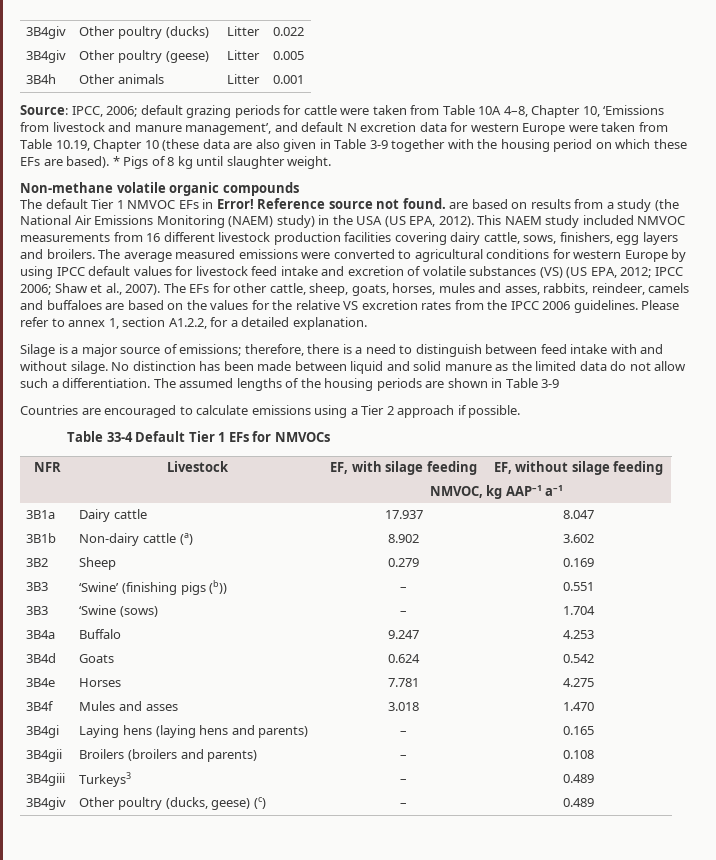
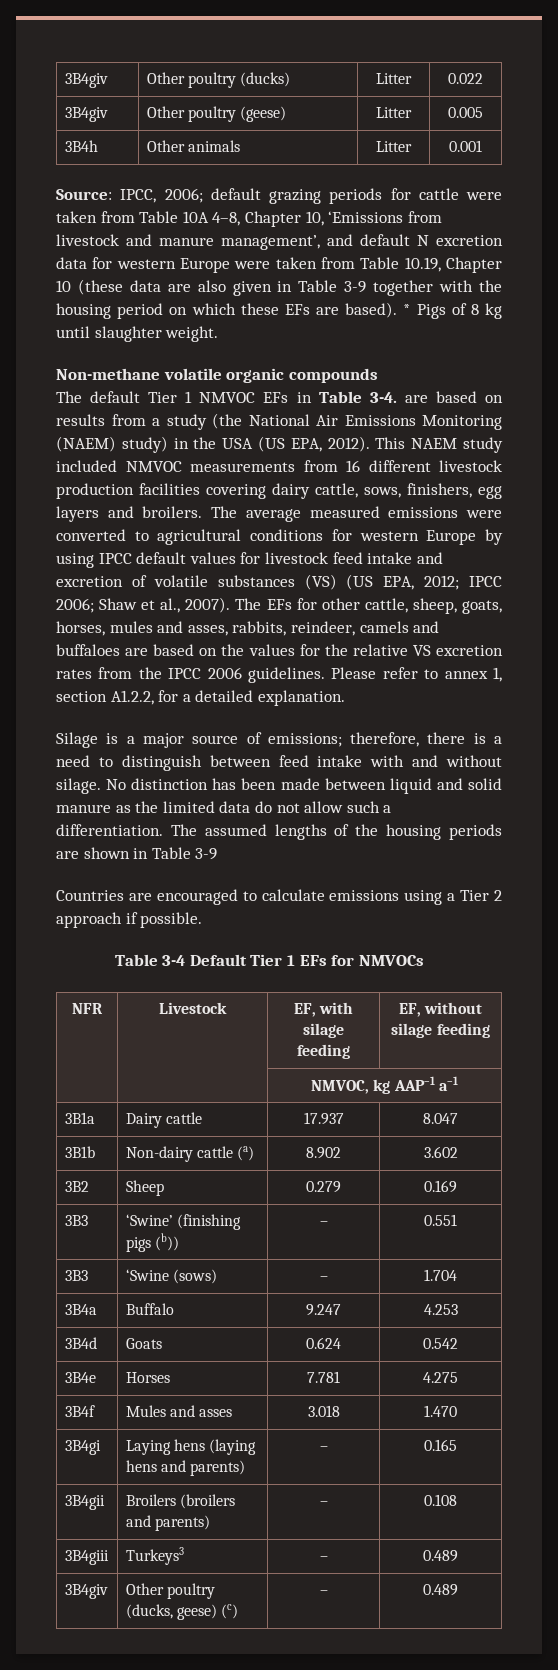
[216,198,446,209] Error! Reference source not found. -> [318,391,397,403] Table 3-4.
[106,432,133,442] 33-4 -> [162,955,186,966] 3-4

